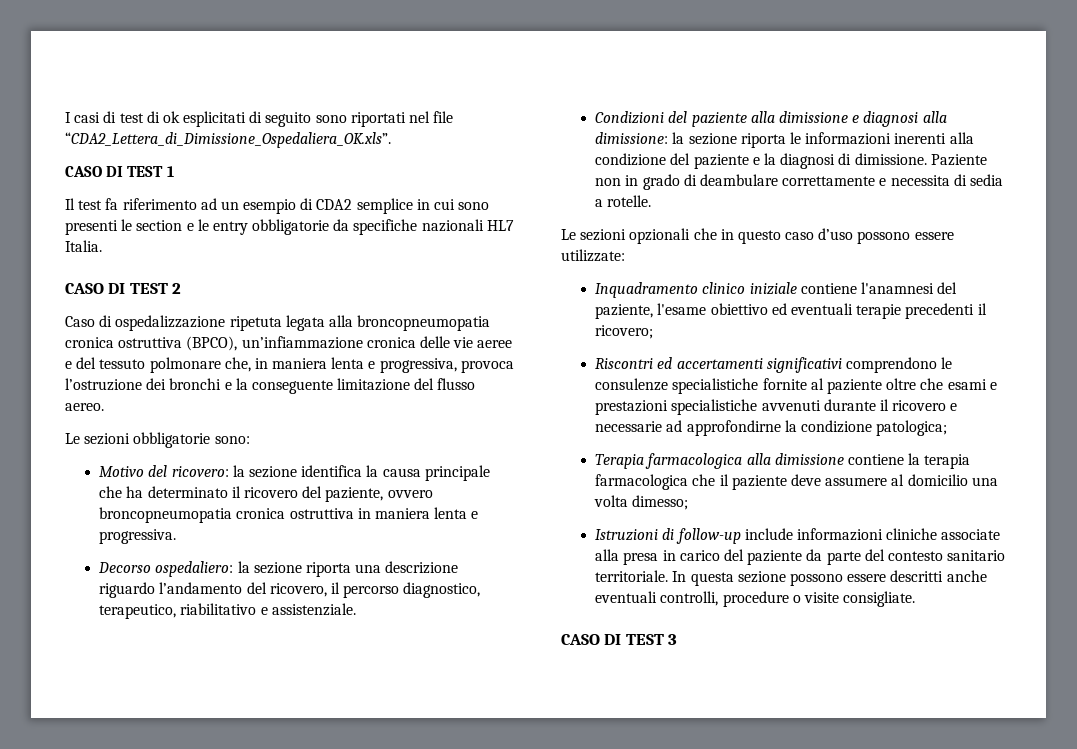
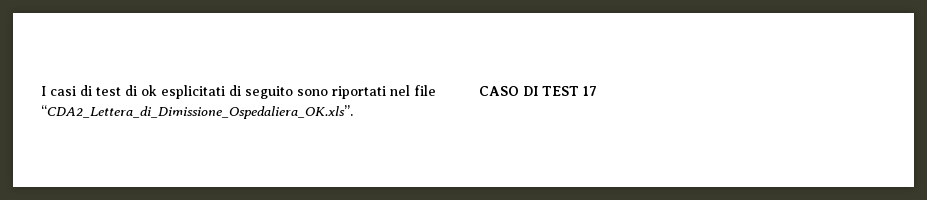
[166,166,174,177] [65,198,490,214] [65,219,514,235] [65,240,102,252] [65,283,182,294] [65,315,491,331] [65,336,513,351] [65,357,514,373] [65,378,476,394] [65,403,104,411] [65,432,250,448] [99,465,490,481] [99,486,433,502] [99,507,479,523] [99,529,177,544] [98,561,459,577] [99,582,481,598] [99,603,356,619] [595,111,947,127] [595,132,974,148] [595,153,987,169] [595,174,1003,190] [595,195,652,207] [561,228,954,244] [561,249,625,262] [595,282,958,298] [595,303,987,319] [595,325,654,339] [595,357,953,373] [595,378,997,394] [595,399,958,415] [595,420,948,436] [595,453,971,469] [595,474,998,490] [594,495,689,510] [595,528,1001,544] [595,549,1006,565] [595,570,987,586] [595,591,916,607] [561,634,678,645] 1 // Il test fa riferimento ad un esempio di CDA2 semplice in cui sono presenti le section e le entry obbligatorie da specifiche nazionali HL7 Italia. // CASO DI TEST 2 // Caso di ospedalizzazione ripetuta legata alla broncopneumopatia cronica ostruttiva (BPCO), un’infiammazione cronica delle vie aeree e del tessuto polmonare che, in maniera lenta e progressiva, provoca l’ostruzione dei bronchi e la conseguente limitazione del flusso aereo. // Le sezioni obbligatorie sono: // Motivo del ricovero: la sezione identifica la causa principale che ha determinato il ricovero del paziente, ovvero broncopneumopatia cronica ostruttiva in maniera lenta e progressiva. // Decorso ospedaliero: la sezione riporta una descrizione riguardo l’andamento del ricovero, il percorso diagnostico, terapeutico, riabilitativo e assistenziale. // Condizioni del paziente alla dimissione e diagnosi alla dimissione: la sezione riporta le informazioni inerenti alla condizione del paziente e la diagnosi di dimissione. Paziente non in grado di deambulare correttamente e necessita di sedia a rotelle. // Le sezioni opzionali che in questo caso d’uso possono essere utilizzate: // Inquadramento clinico iniziale contiene l'anamnesi del paziente, l'esame obiettivo ed eventuali terapie precedenti il ricovero; // Riscontri ed accertamenti significativi comprendono le consulenze specialistiche fornite al paziente oltre che esami e prestazioni specialistiche avvenuti durante il ricovero e necessarie ad approfondirne la condizione patologica; // Terapia farmacologica alla dimissione contiene la terapia farmacologica che il paziente deve assumere al domicilio una volta dimesso; // Istruzioni di follow-up include informazioni cliniche associate alla presa in carico del paziente da parte del contesto sanitario territoriale. In questa sezione possono essere descritti anche eventuali controlli, procedure o visite consigliate. // CASO DI TEST 3 -> [583,86,597,96] 17

